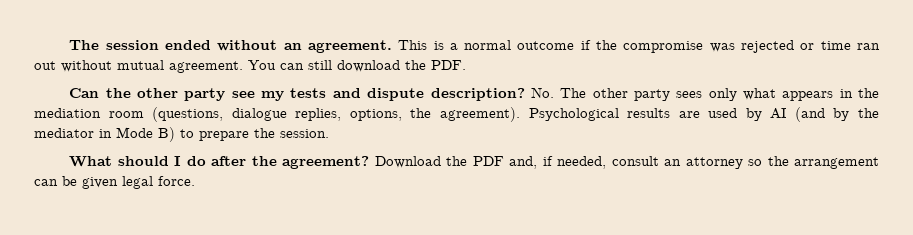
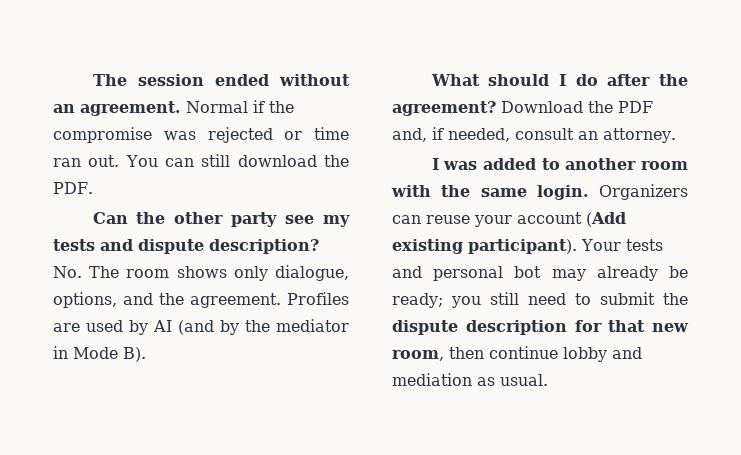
[398,40,575,50] This is a normal outcome -> [186,101,248,113] Normal
[34,60,243,73] out without mutual agreement. -> [88,155,120,167] out.
[592,88,879,101] [34,107,671,122] other party sees only what appears in the mediation room (questions, dialogue replies, options, the agreement). Psychological results -> [126,265,349,281] [53,292,349,308] room shows only dialogue, options, and the agreement. Profiles
[158,127,329,142] B) to prepare the session. -> [123,347,146,362] B).
[685,156,880,169] [34,176,195,189] attorney so the arrangement can be given legal force. -> [603,128,676,143] [431,158,688,170] [391,184,688,200] [392,212,626,227] [392,239,663,254] [392,266,688,281] [392,292,688,308] [392,320,689,335] [392,346,642,362] [392,373,548,386] attorney. // I was added to another room with the same login. Organizers can reuse your account (Add existing participant). Your tests and personal bot may already be ready; you still need to submit the dispute description for that new room, then continue lobby and mediation as usual.

